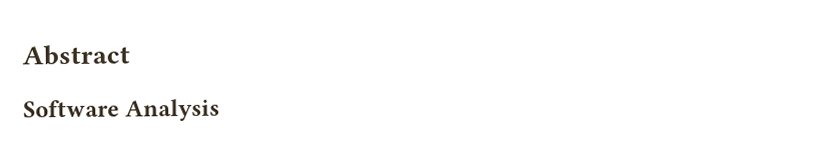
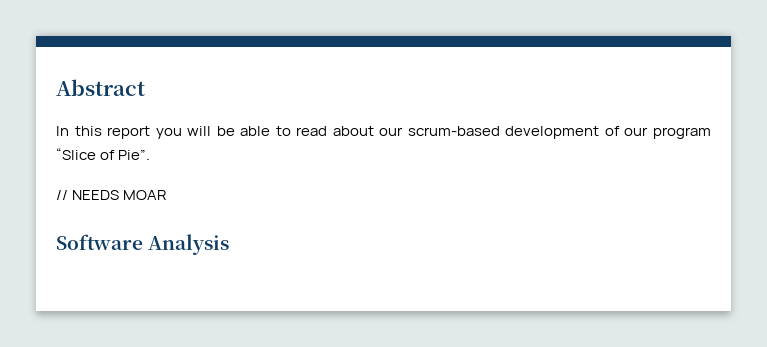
(130, 55) none -> [56,126,711,139] [56,148,151,160] [56,190,167,200] // In this report you will be able to read about our scrum-based development of our program “Slice of Pie”. // // NEEDS MOAR

